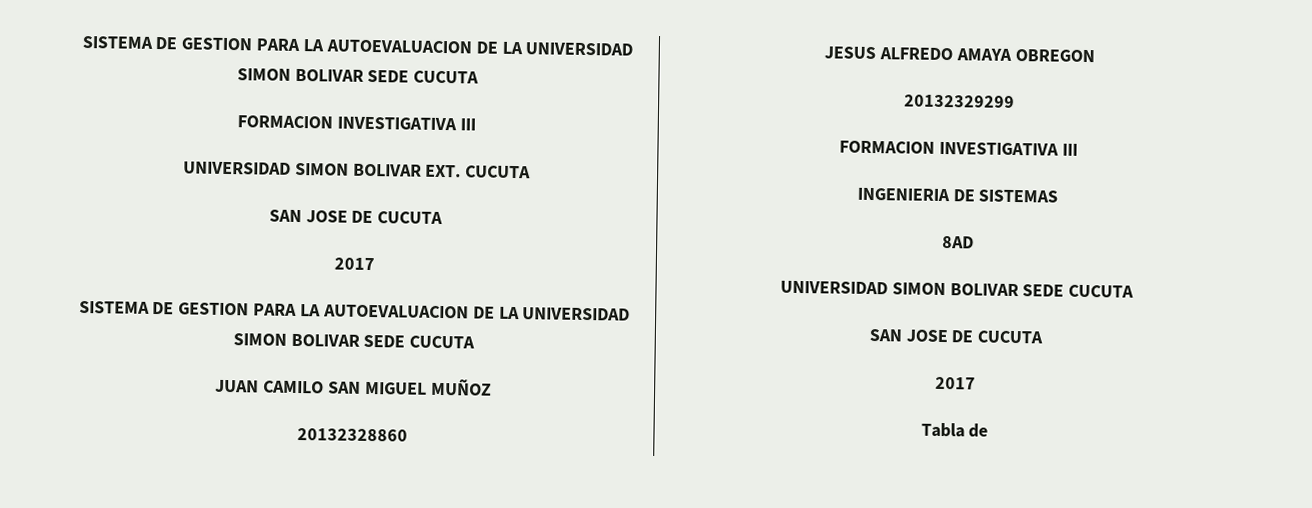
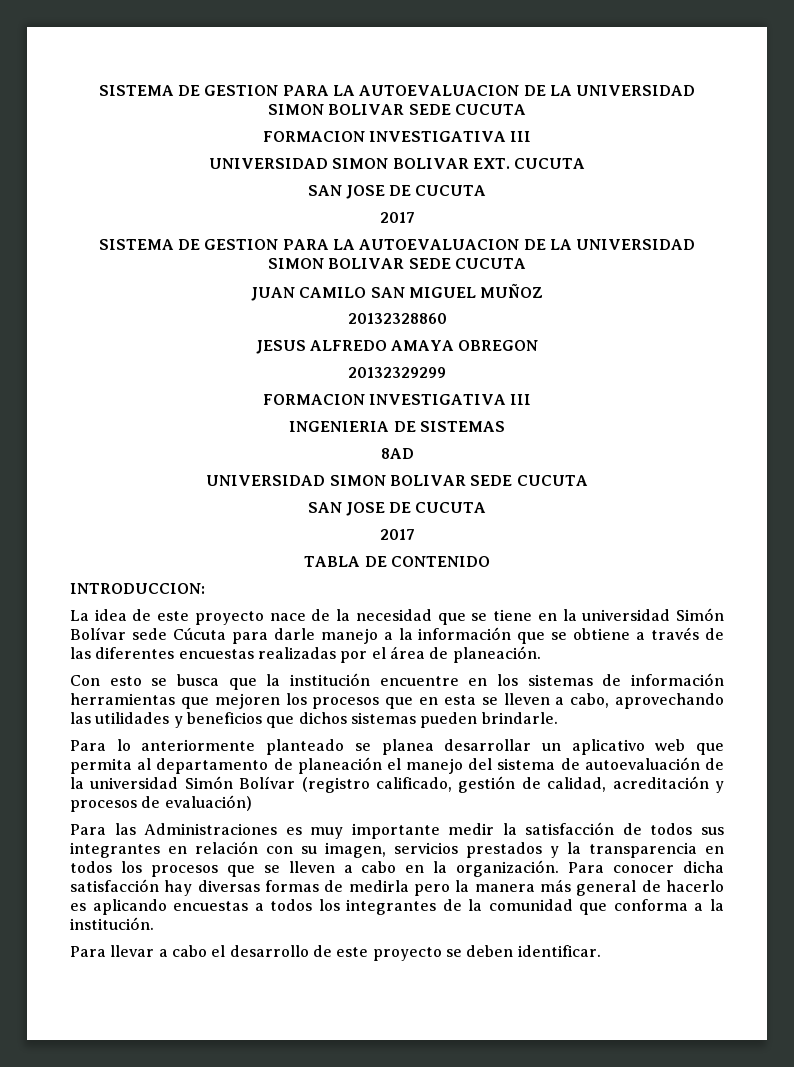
[920,422,989,438] Tabla de -> [304,556,490,567] [70,583,205,594] [70,608,725,625] [70,627,725,644] [70,646,541,663] [70,673,724,690] [70,693,724,709] [70,712,558,728] [70,739,724,755] [70,757,724,774] [70,776,725,793] [70,795,252,812] [70,822,724,839] [70,841,724,858] [70,860,724,877] [70,879,724,896] [70,899,725,915] [70,917,154,930] [70,945,601,961] TABLA DE CONTENIDO // INTRODUCCION: // La idea de este proyecto nace de la necesidad que se tiene en la universidad Simón Bolívar sede Cúcuta para darle manejo a la información que se obtiene a través de las diferentes encuestas realizadas por el área de planeación. // Con esto se busca que la institución encuentre en los sistemas de información herramientas que mejoren los procesos que en esta se lleven a cabo, aprovechando las utilidades y beneficios que dichos sistemas pueden brindarle. // Para lo anteriormente planteado se planea desarrollar un aplicativo web que permita al departamento de planeación el manejo del sistema de autoevaluación de la universidad Simón Bolívar (registro calificado, gestión de calidad, acreditación y procesos de evaluación) // Para las Administraciones es muy importante medir la satisfacción de todos sus integrantes en relación con su imagen, servicios prestados y la transparencia en todos los procesos que se lleven a cabo en la organización. Para conocer dicha satisfacción hay diversas formas de medirla pero la manera más general de hacerlo es aplicando encuestas a todos los integrantes de la comunidad que conforma a la institución. // Para llevar a cabo el desarrollo de este proyecto se deben identificar.

